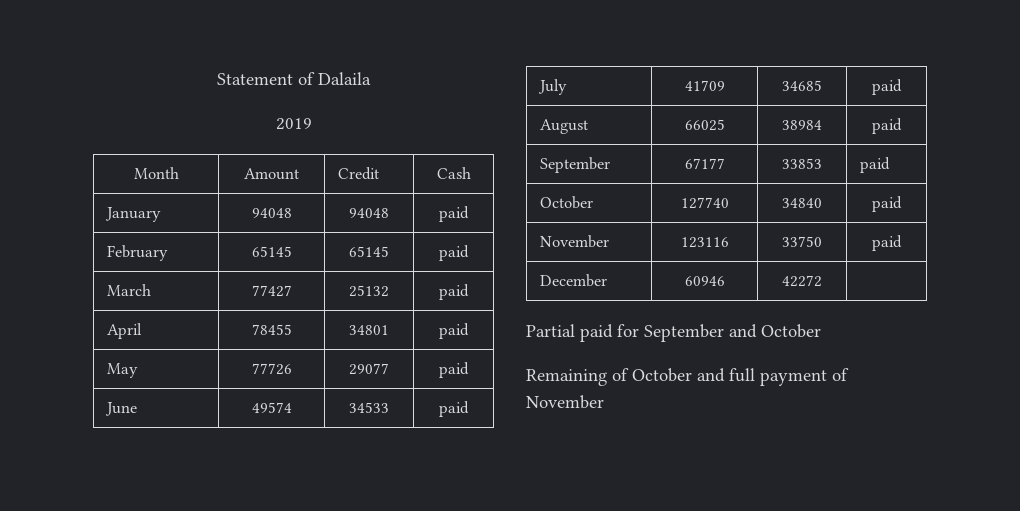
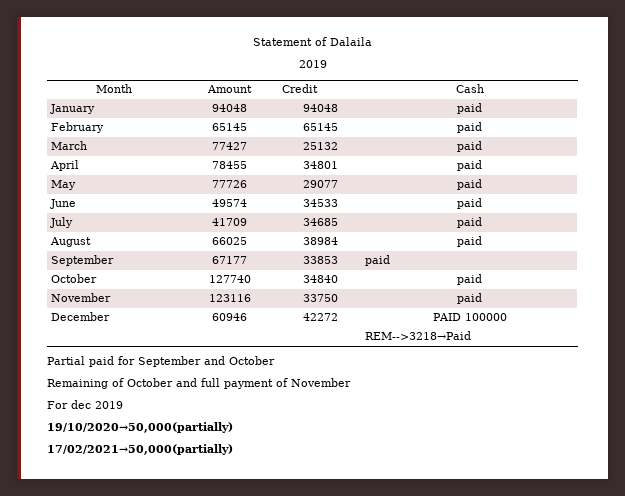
(822, 281) none -> [432,313,507,321] [365,331,472,340] PAID 100000 // REM-->3218→Paid
(604, 402) none -> [47,400,123,409] [47,422,233,433] [47,444,233,455] // For dec 2019 // 19/10/2020→50,000(partially) // 17/02/2021→50,000(partially)

